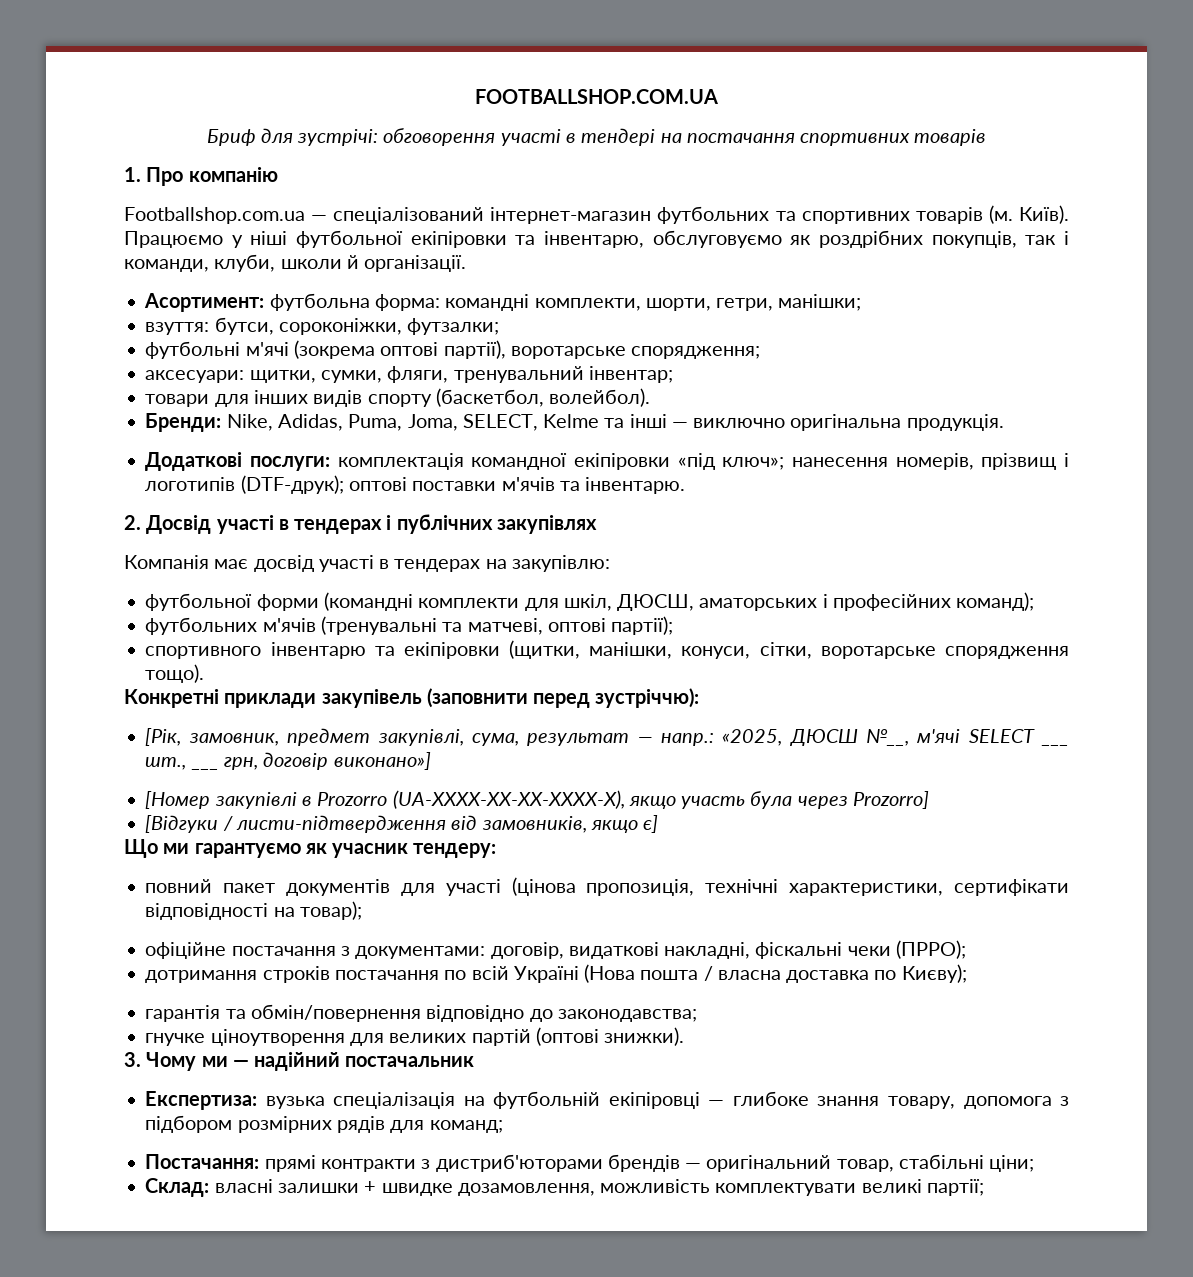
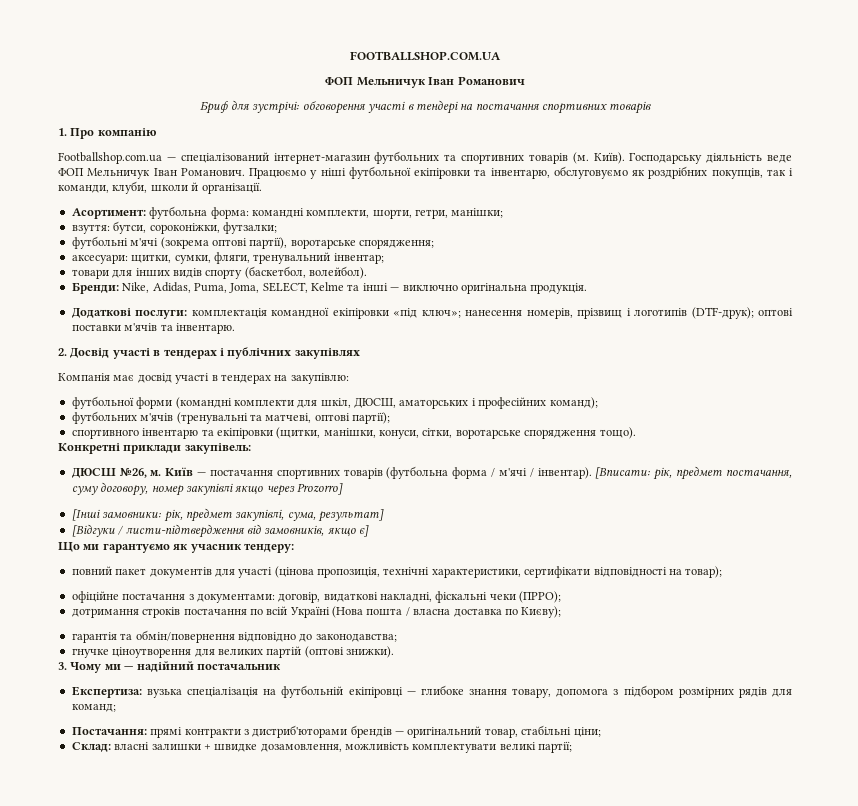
(718, 96) none -> [325,76,525,88] // ФОП Мельничук Іван Романович
(1069, 214) none -> [629,153,793,164] [58,168,245,179] Господарську діяльність веде ФОП Мельничук Іван Романович.
[321,688,700,708] [145,728,1035,746] [1041,743,1070,746] [145,752,431,770] [145,790,929,809] закупівель (заповнити перед зустріччю): // [Рік, замовник, предмет закупівлі, сума, результат — напр.: «2025, ДЮСШ №__, м'ячі SELECT ___ шт., ___ грн, договір виконано»] // [Номер закупівлі в Prozorro (UA-XXXX-XX-XX-XXXX-X), якщо участь була через Prozorro] -> [184,443,251,454] [71,466,792,480] [71,482,343,496] [71,508,384,522] закупівель: // ДЮСШ №26, м. Київ — постачання спортивних товарів (футбольна форма / м'ячі / інвентар). [Вписати: рік, предмет постачання, суму договору, номер закупівлі якщо через Prozorro] // [Інші замовники: рік, предмет закупівлі, сума, результат]

